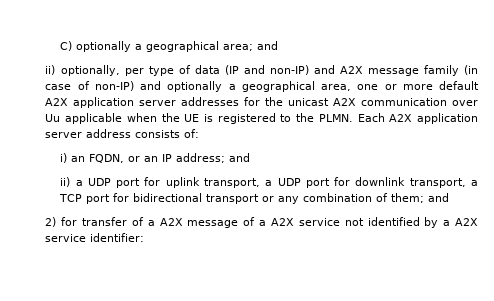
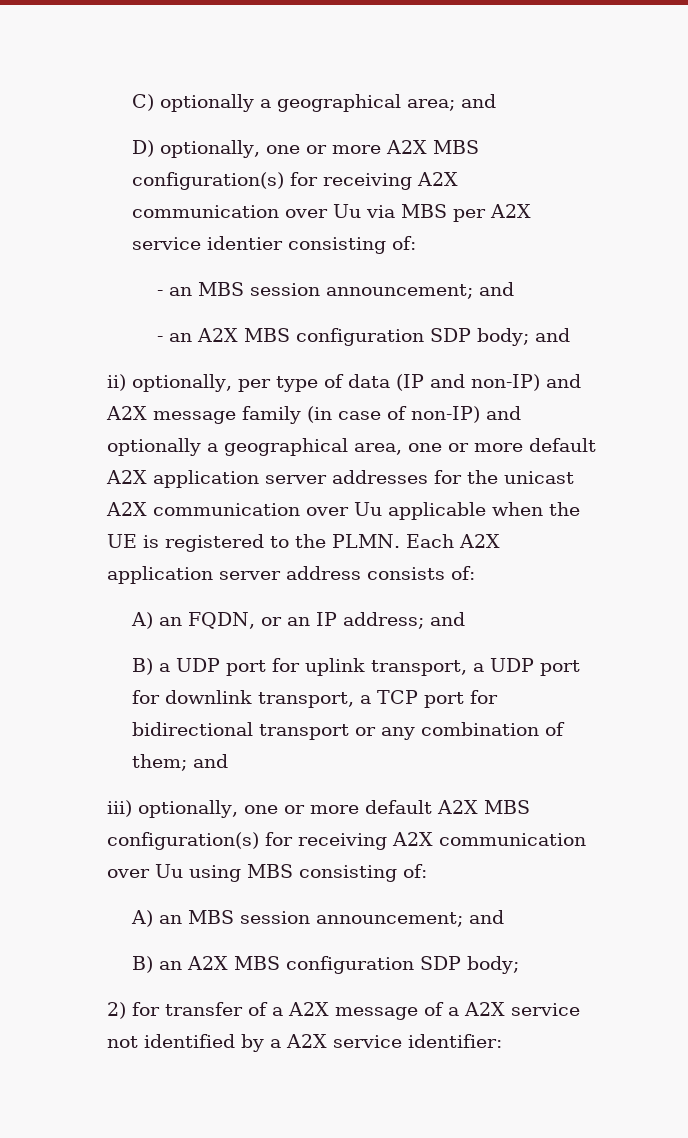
(279, 45) none -> [132,140,480,158] [132,172,459,190] [132,204,532,222] [132,236,417,254] [157,282,515,299] [157,328,571,346] // D) optionally, one or more A2X MBS configuration(s) for receiving A2X communication over Uu via MBS per A2X service identier consisting of: // - an MBS session announcement; and // - an A2X MBS configuration SDP body; and
[60,153,68,163] i) -> [131,612,154,629] A)
[60,177,71,187] ii) -> [132,658,154,675] B)
(450, 197) none -> [107,800,531,818] [107,832,587,850] [107,864,428,882] [131,910,505,927] [132,956,520,974] // iii) optionally, one or more default A2X MBS configuration(s) for receiving A2X communication over Uu using MBS consisting of: // A) an MBS session announcement; and // B) an A2X MBS configuration SDP body;

